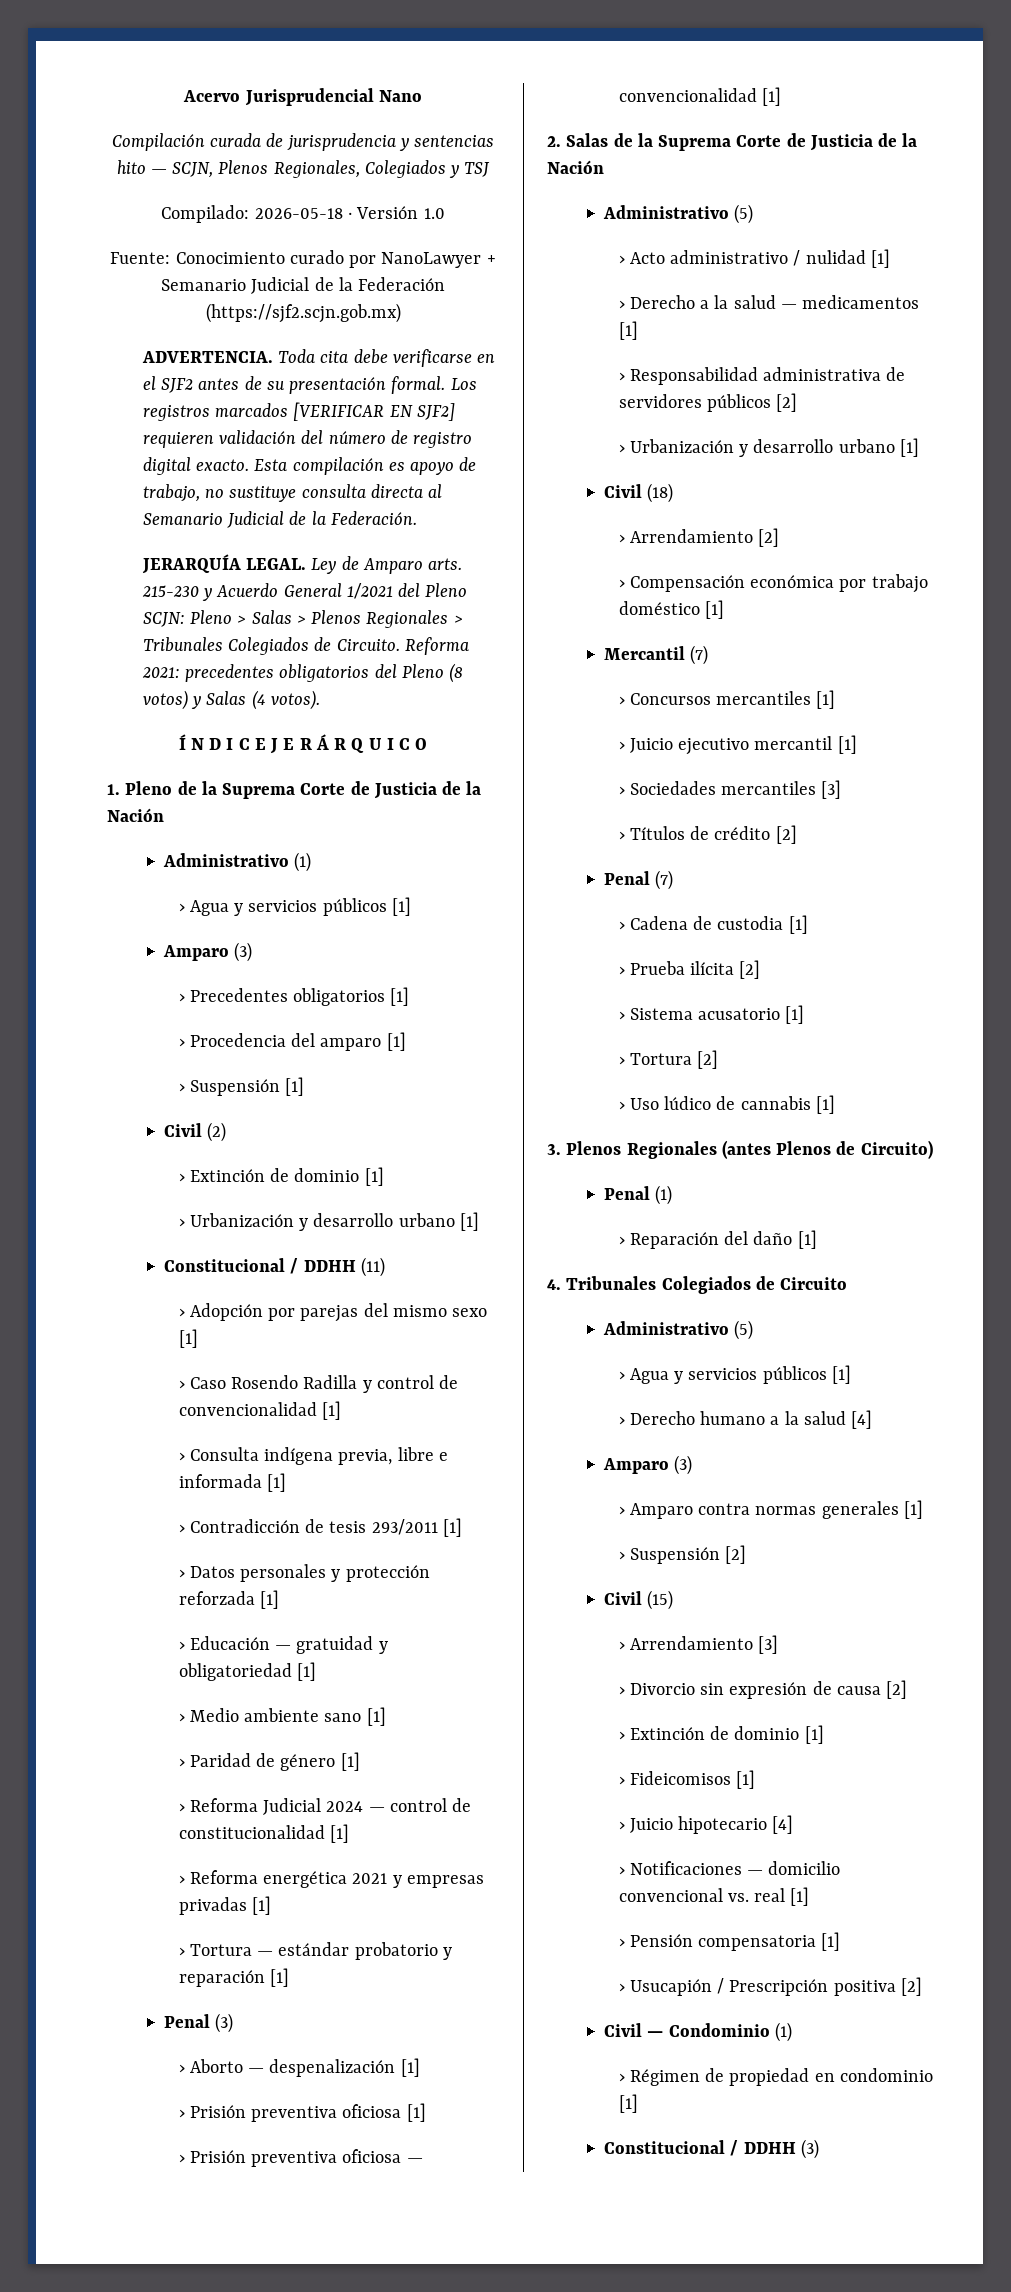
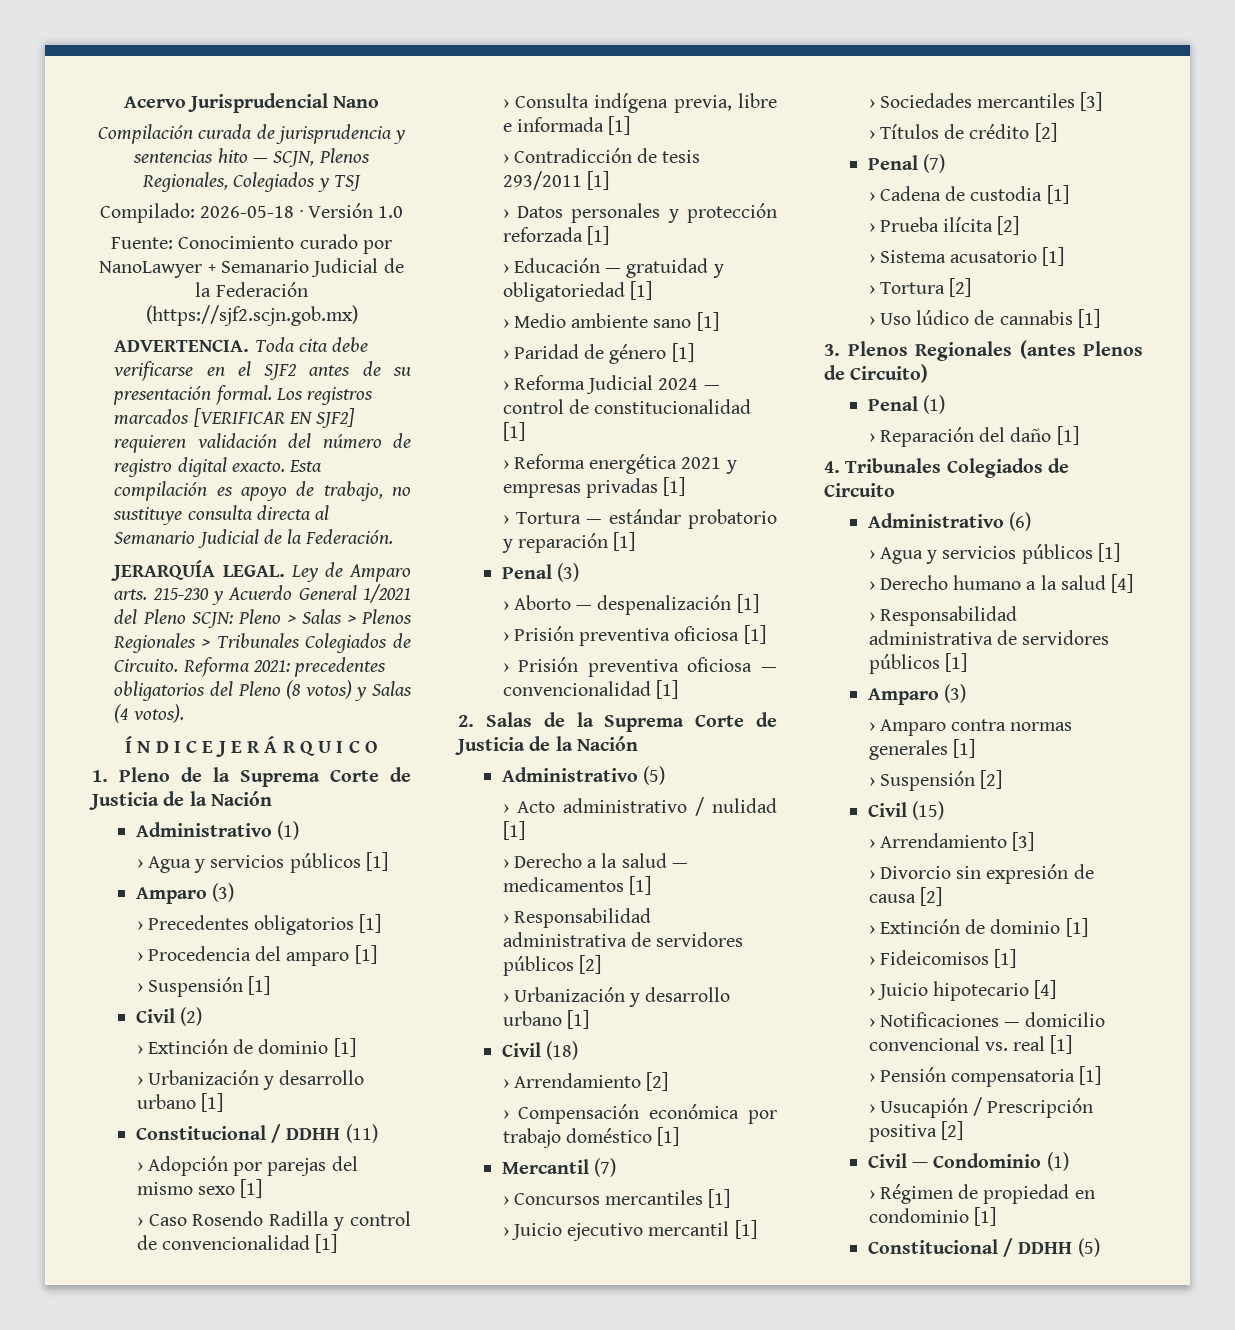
[734,1320,754,1340] (5) -> [1009,512,1032,531] (6)
(873, 1419) none -> [868,606,1017,626] [868,630,1110,645] [868,653,967,674] // › Responsabilidad administrativa de servidores públicos [1]
[801,2139,820,2159] (3) -> [1077,1238,1100,1257] (5)

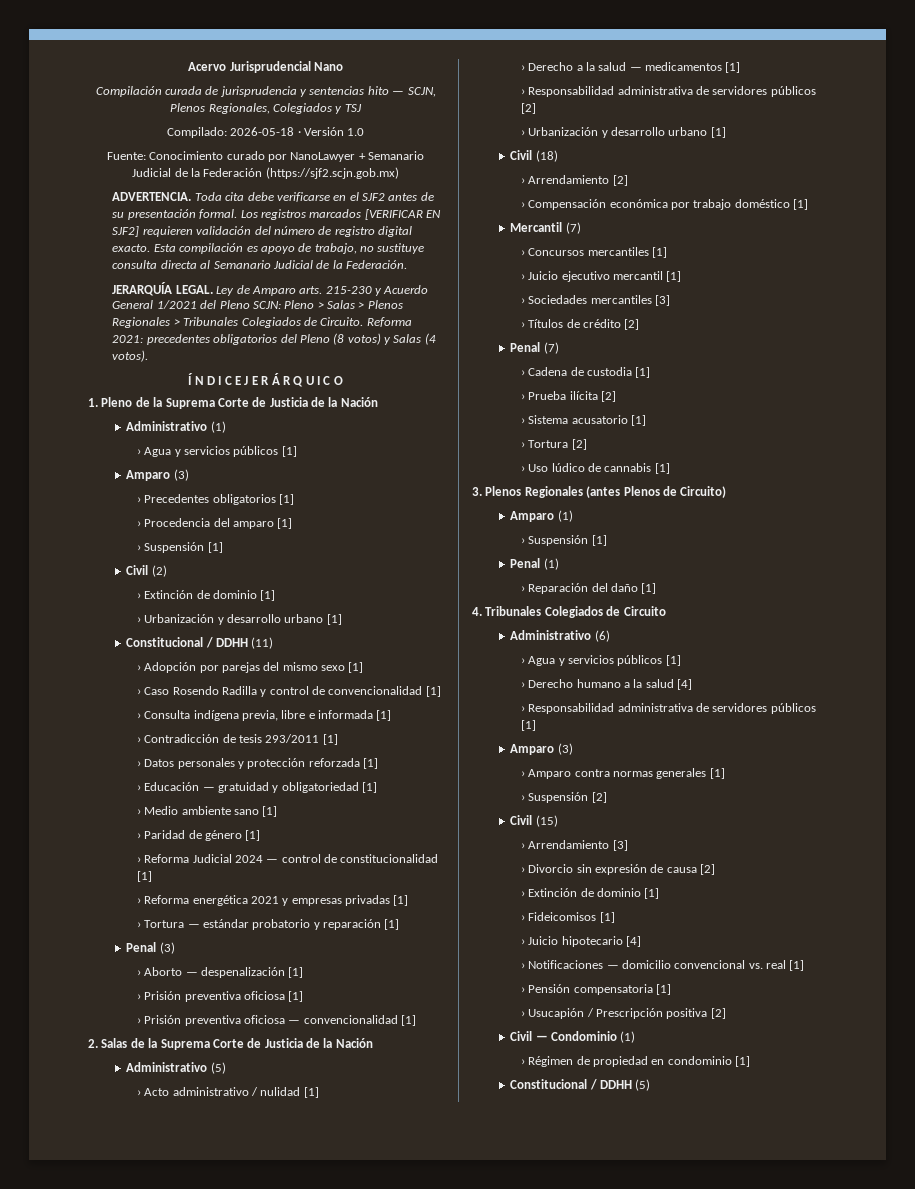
(929, 373) none -> [510,510,573,522] [520,535,607,546] // Amparo (1) // › Suspensión [1]

